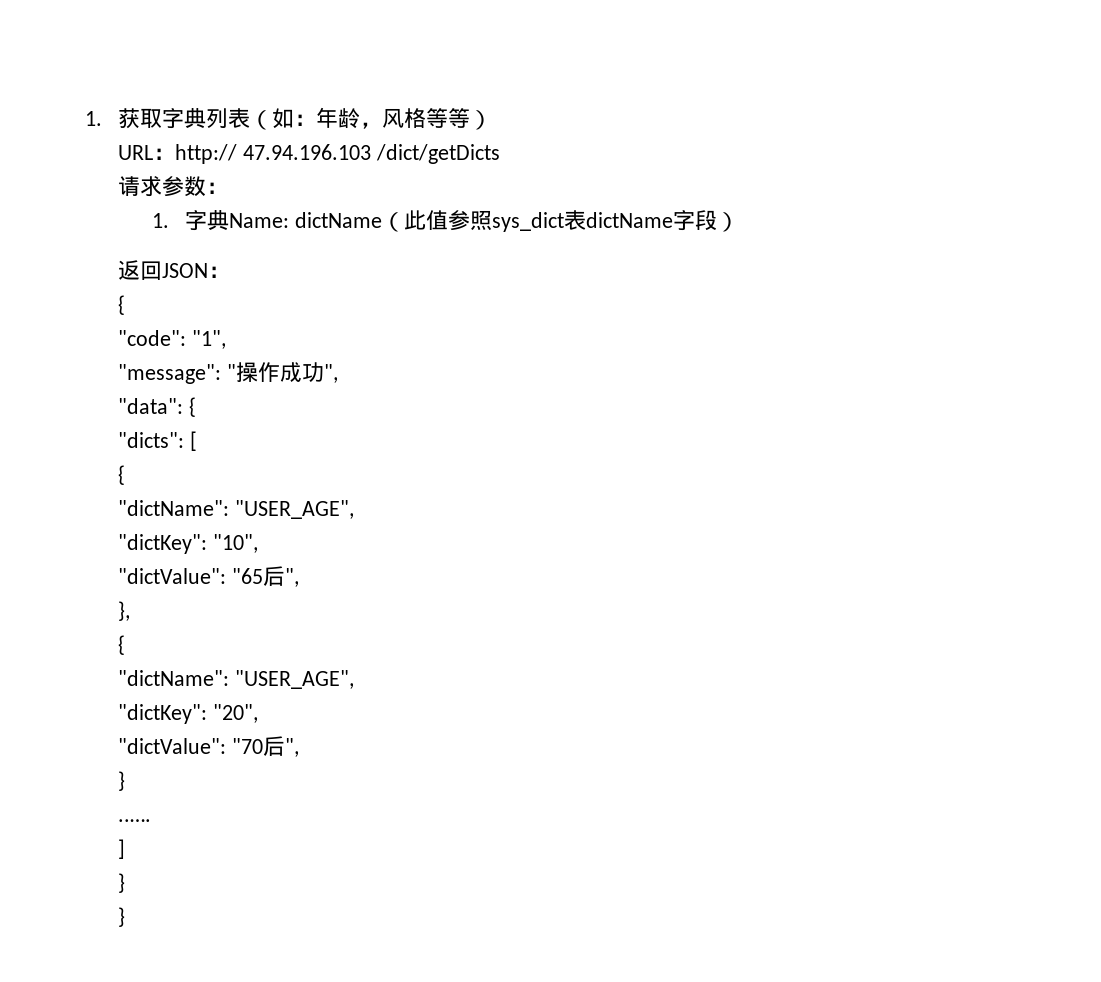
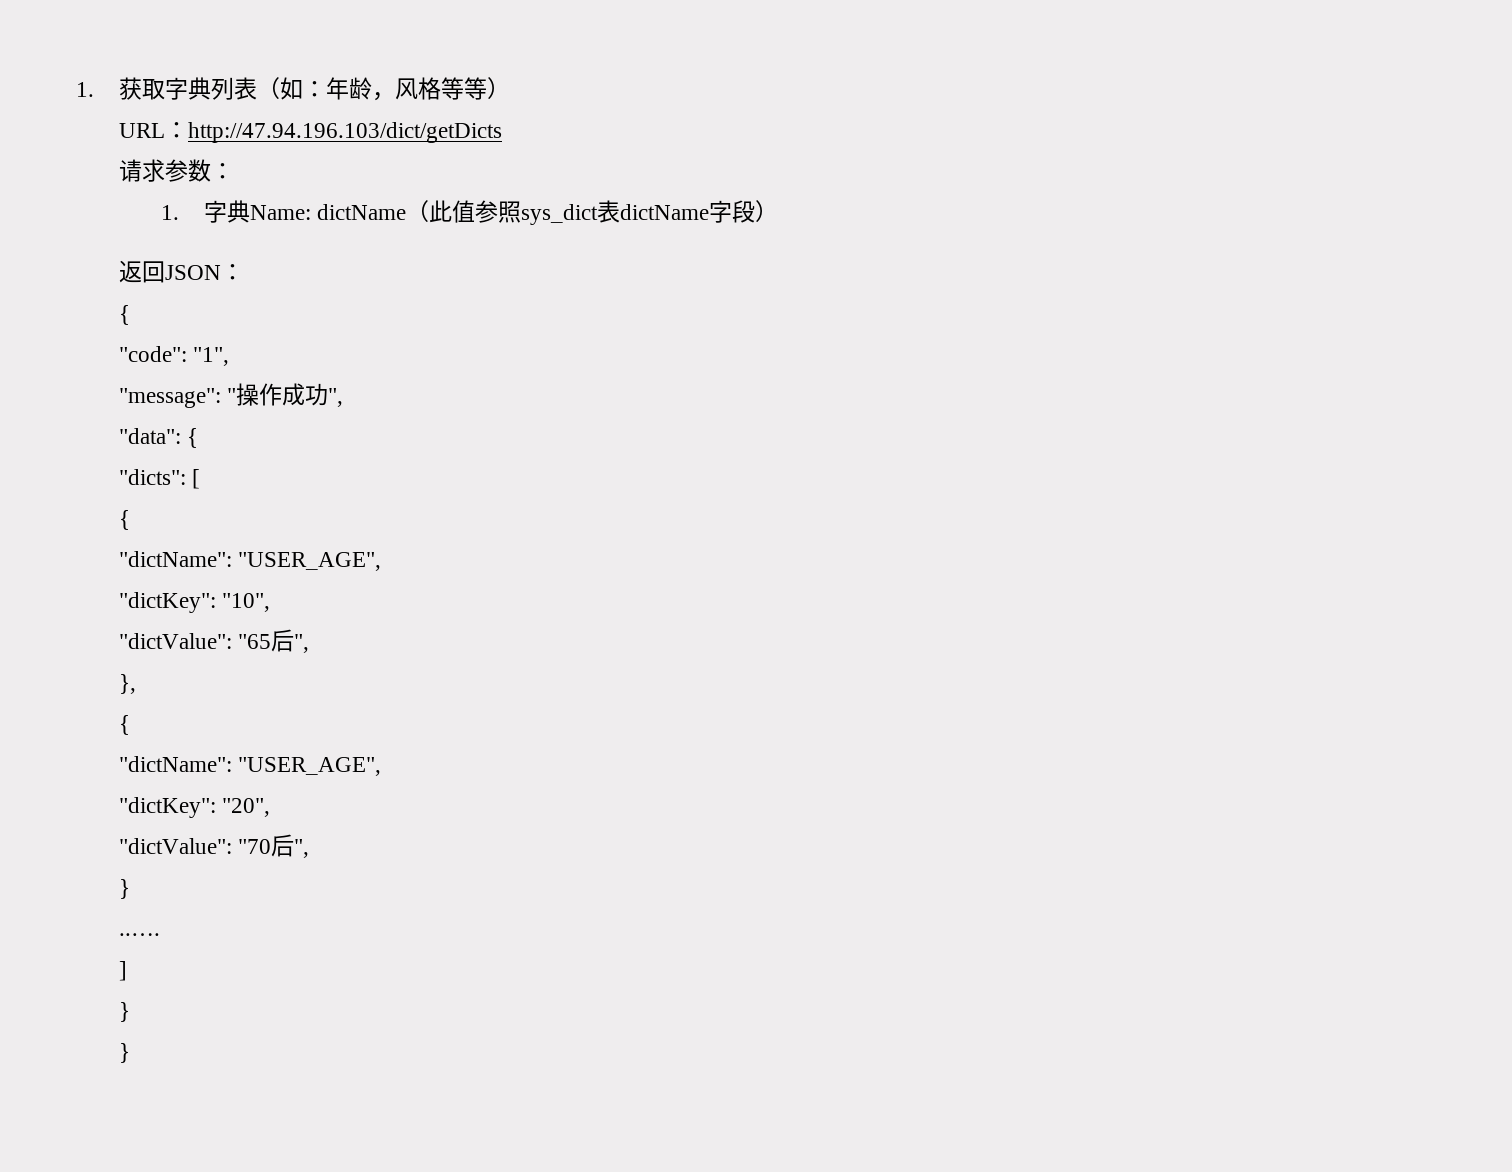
[175,144,500,164] http:// 47.94.196.103 /dict/getDicts -> [187,122,502,143] http://47.94.196.103/dict/getDicts

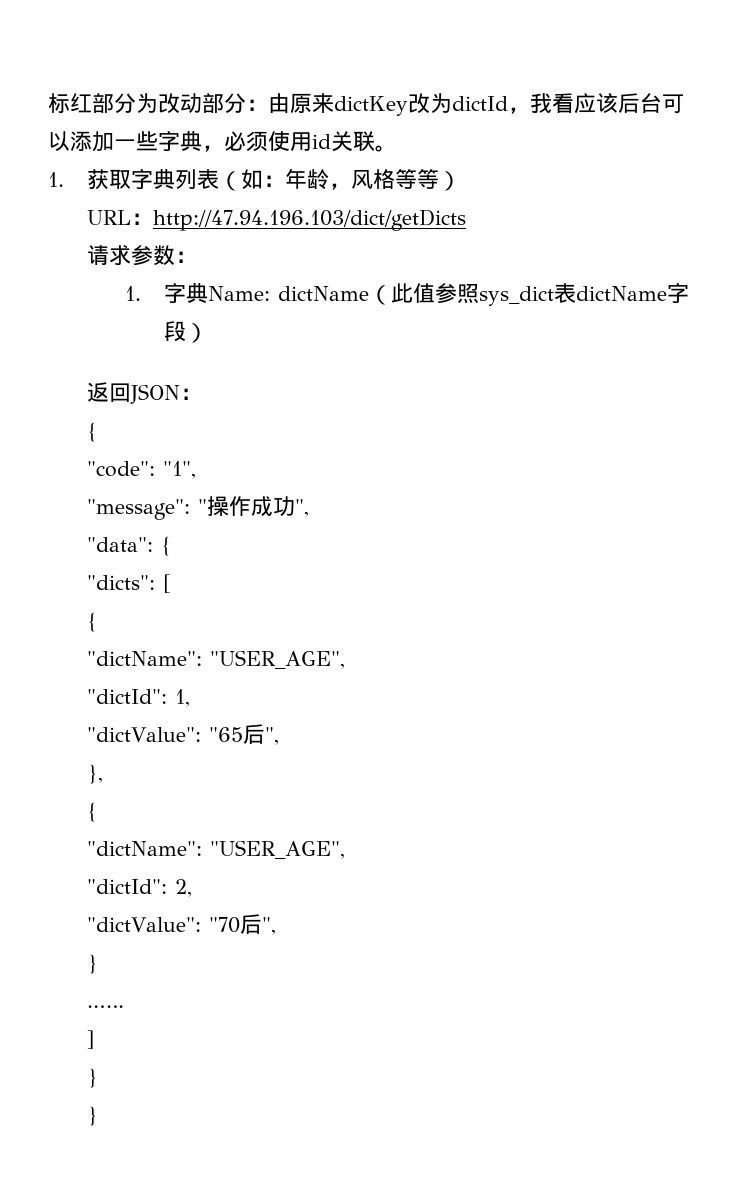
(76, 89) none -> [48,93,684,116] [48,131,397,152] 标红部分为改动部分：由原来dictKey改为dictId，我看应该后台可以添加一些字典，必须使用id关联。 //
[118,592,270,613] "dictKey": "10", -> [86,689,190,707] "dictId": 1,
[118,797,270,818] "dictKey": "20", -> [86,879,192,897] "dictId": 2,

